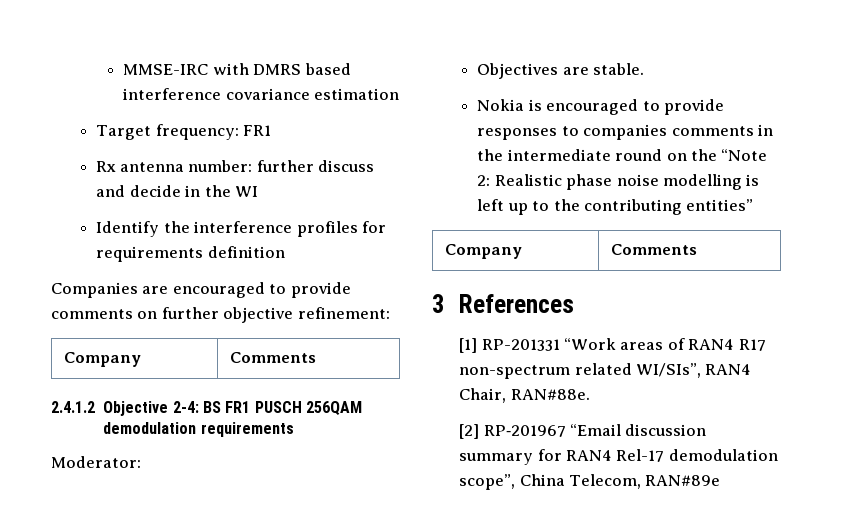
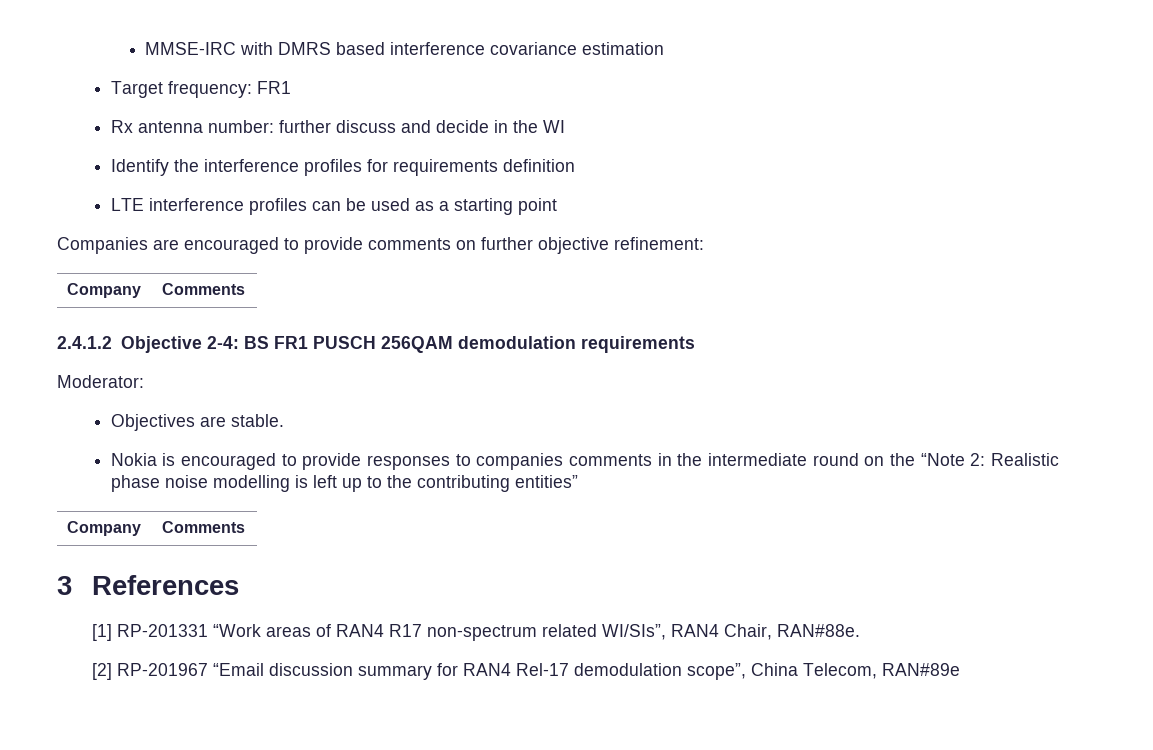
(285, 252) none -> [110,198,557,215] // LTE interference profiles can be used as a starting point

